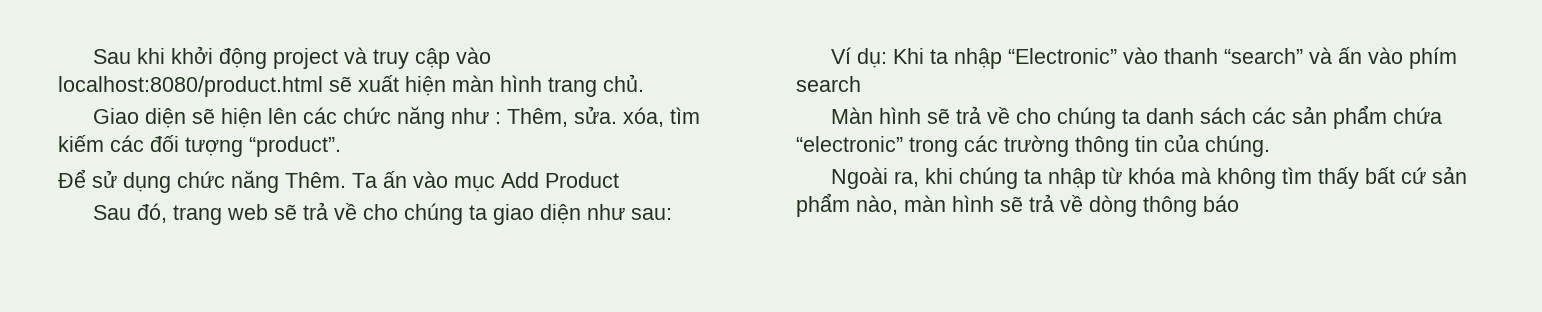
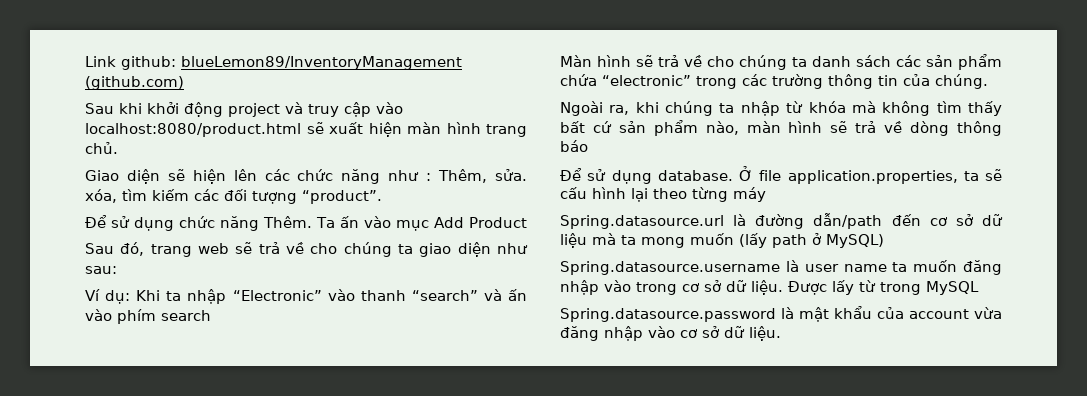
(92, 56) none -> [85,56,462,70] [85,76,184,90] Link github: blueLemon89/InventoryManagement (github.com) //
(1239, 203) none -> [560,166,1002,184] [560,187,766,202] [560,213,1004,229] [560,233,884,248] [560,260,1002,275] [560,280,979,295] [560,306,1002,322] [560,326,781,341] // Để sử dụng database. Ở file application.properties, ta sẽ cấu hình lại theo từng máy // Spring.datasource.url là đường dẫn/path đến cơ sở dữ liệu mà ta mong muốn (lấy path ở MySQL) // Spring.datasource.username là user name ta muốn đăng nhập vào trong cơ sở dữ liệu. Được lấy từ trong MySQL // Spring.datasource.password là mật khẩu của account vừa đăng nhập vào cơ sở dữ liệu.

